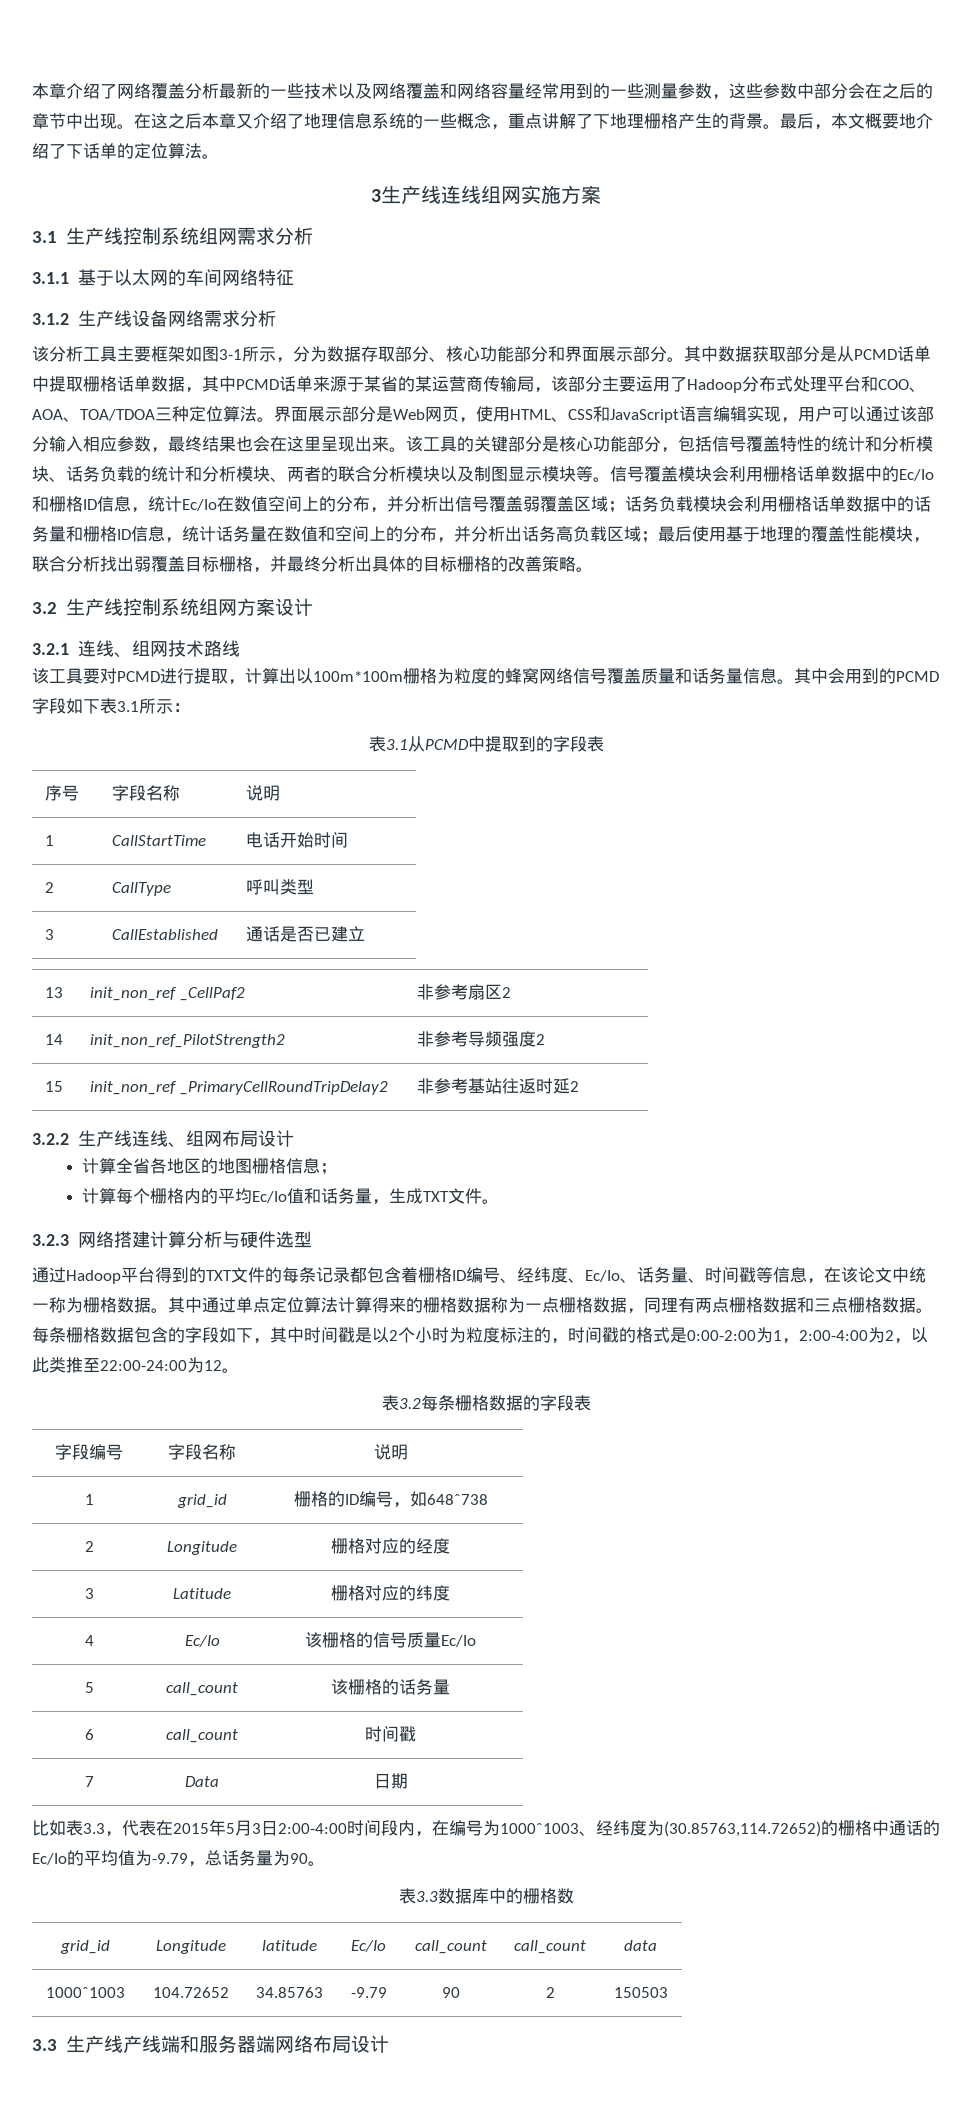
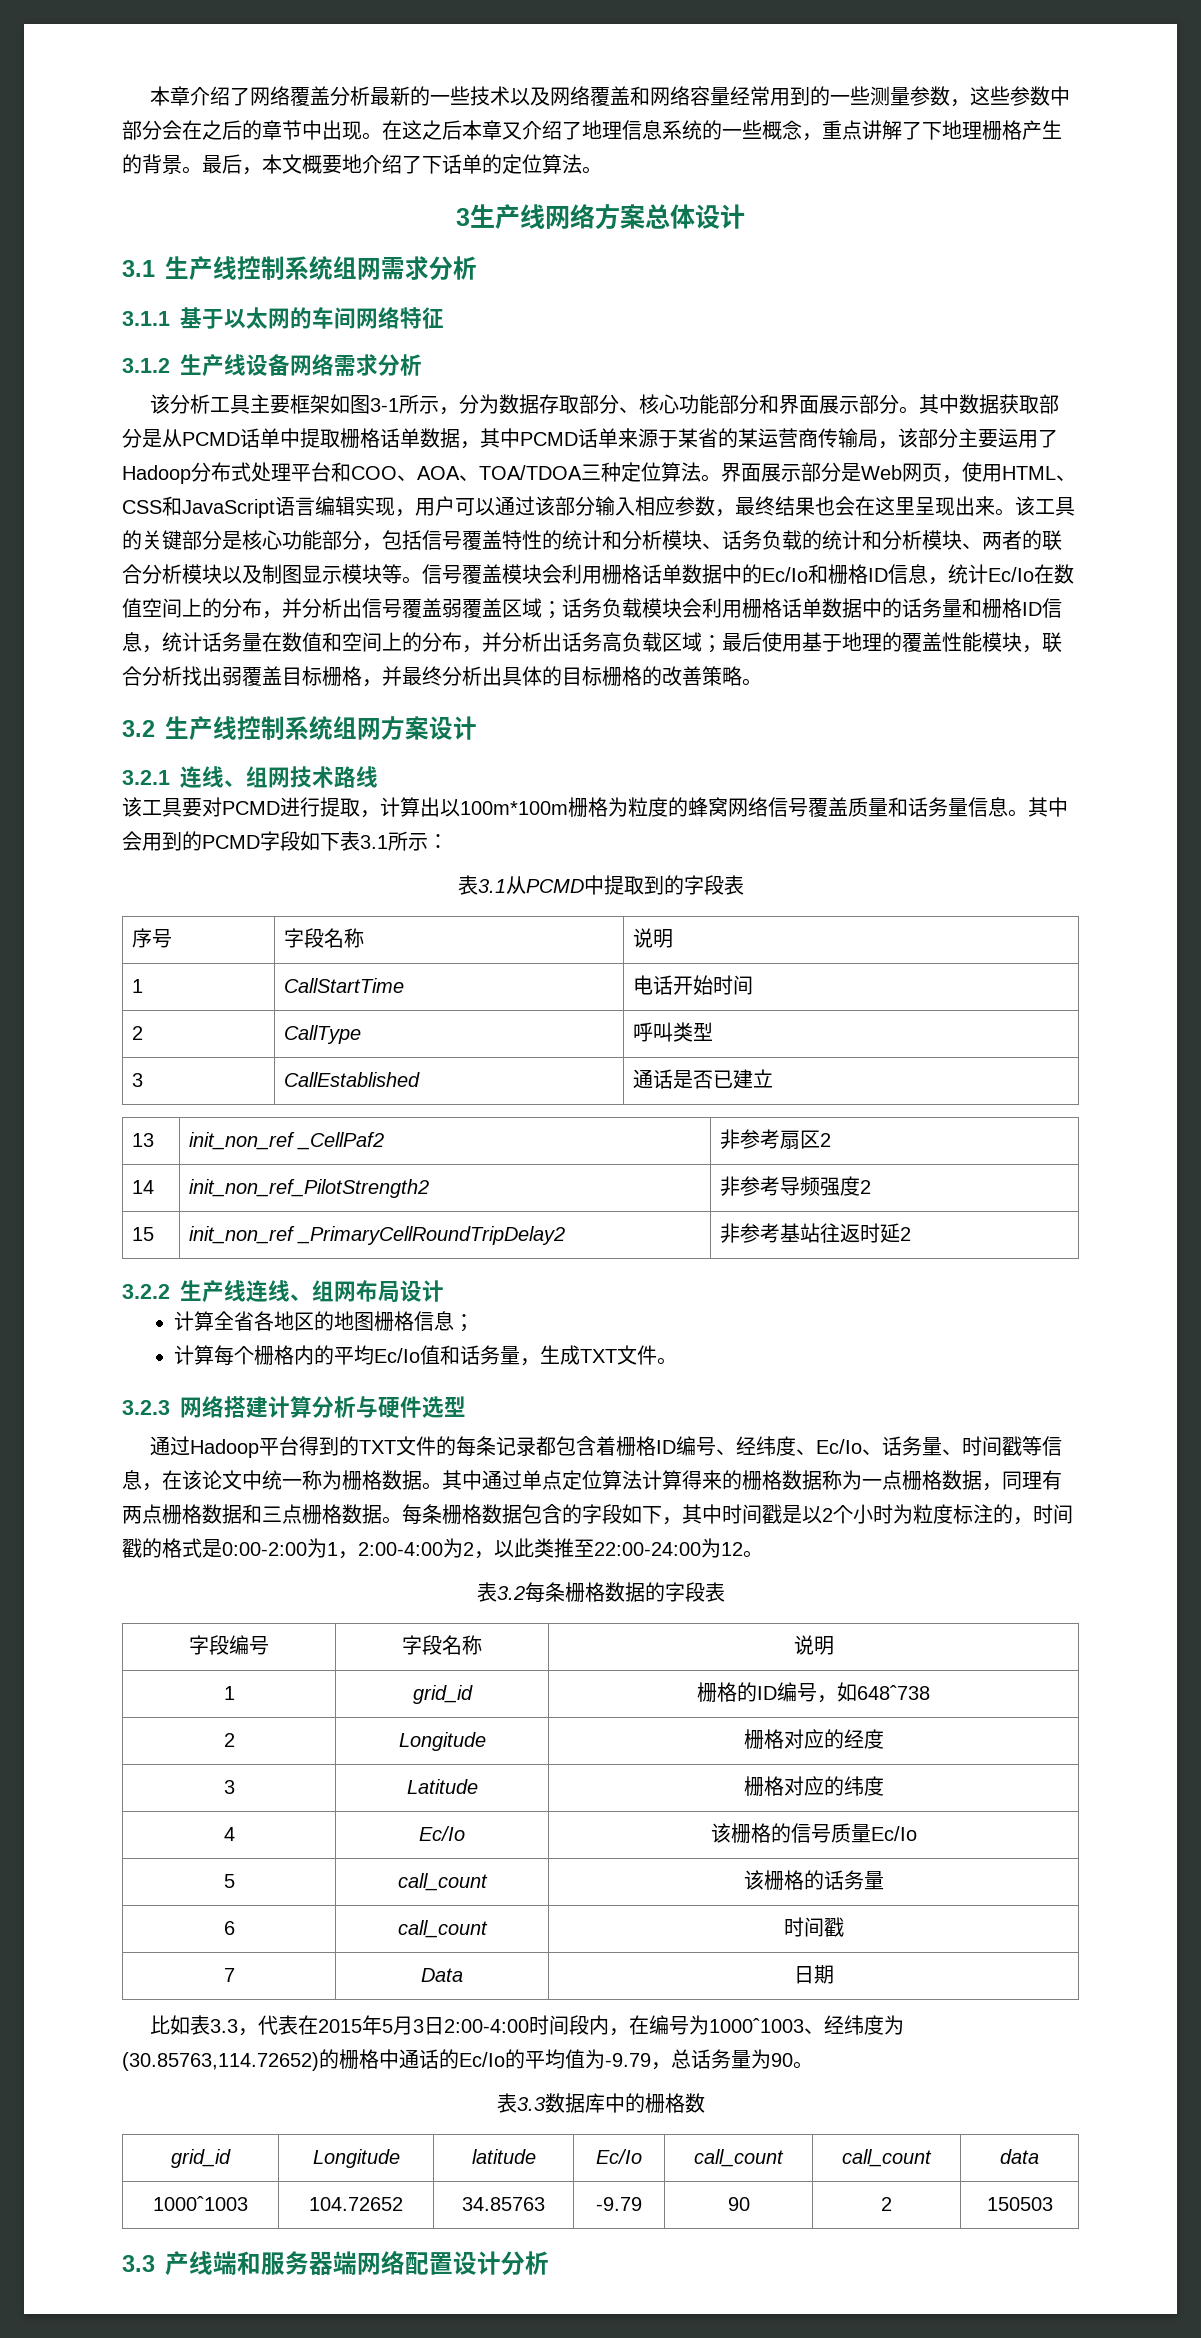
[441,185,601,204] 连线组网实施方案 -> [545,204,745,230] 网络方案总体设计
[65,2035,123,2053] 生产线 -> (155, 2263) none
[312,2035,389,2053] 布局设计 -> [405,2251,549,2275] 配置设计分析

